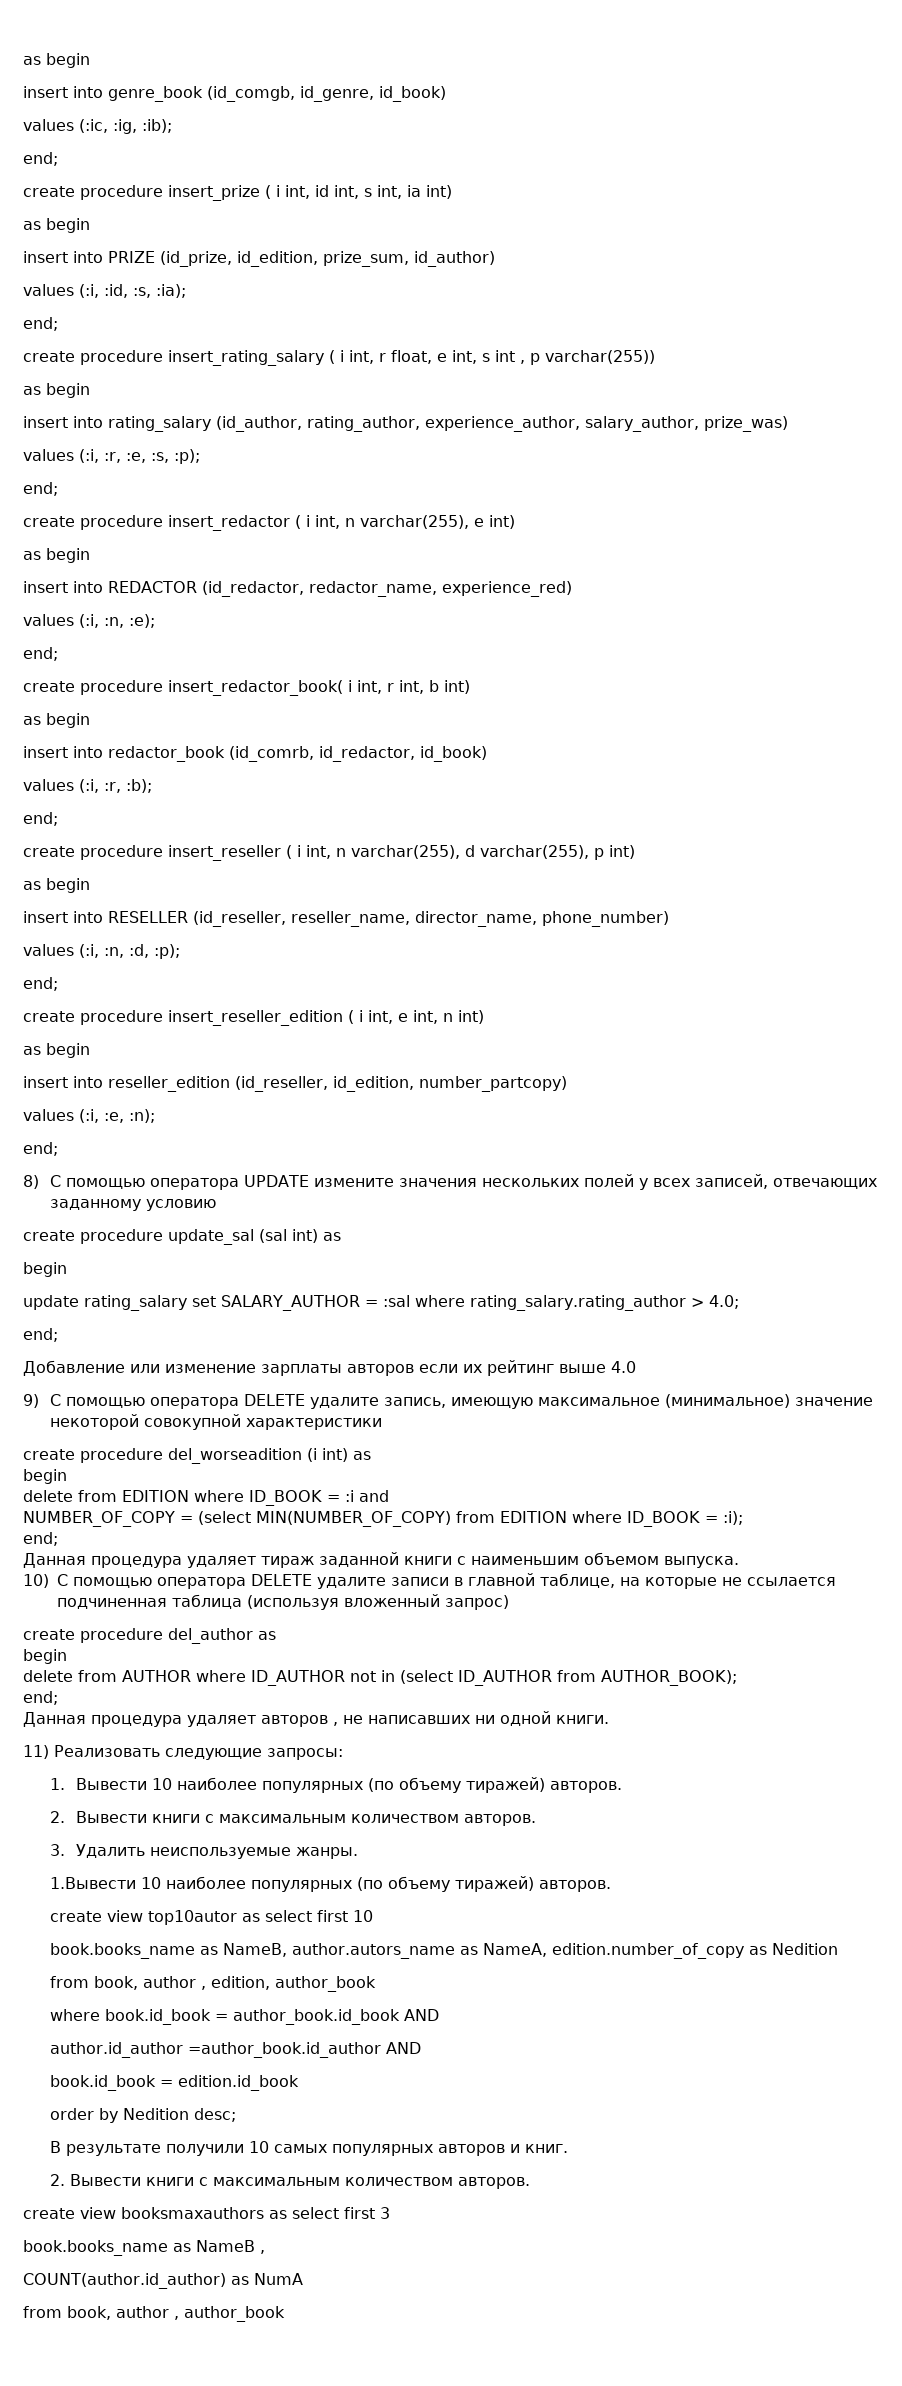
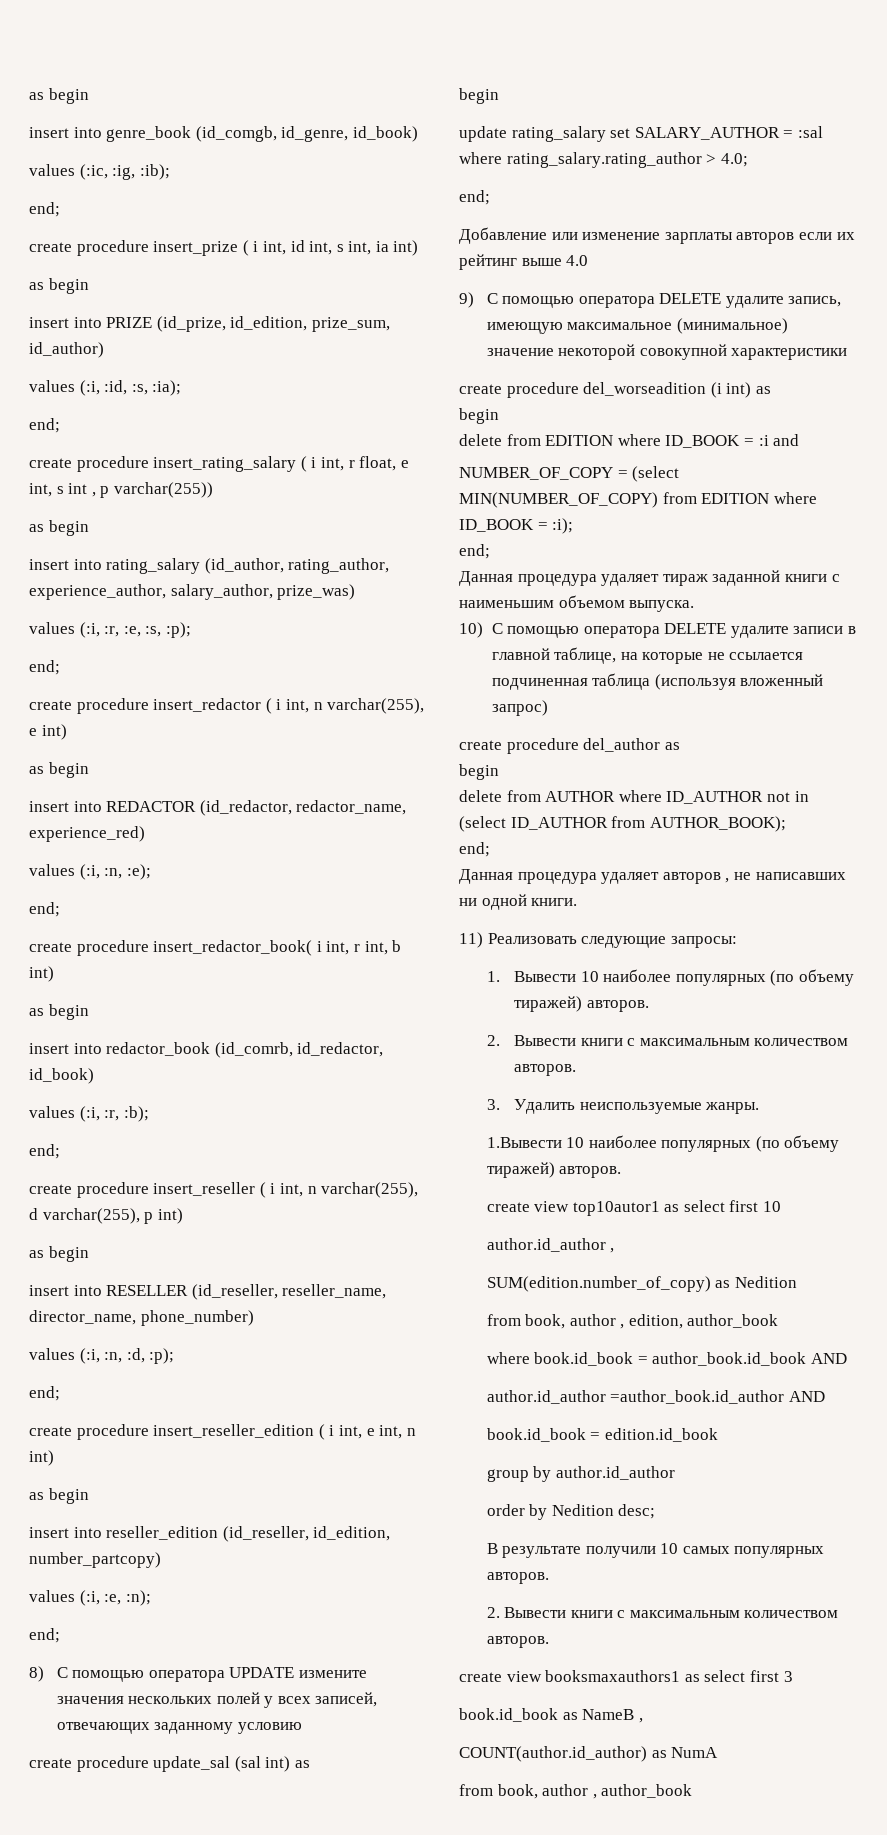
[147,1910,237,1925] top10autor -> [572,1201,660,1216] top10autor1
[49,1943,744,1959] book.books_name as NameB, author.autors_name as NameA, edition.number_of_copy -> [486,1238,615,1253] [486,1276,711,1292] author.id_author , // SUM(edition.number_of_copy)
(299, 2083) none -> [486,1466,675,1482] // group by author.id_author
[437,2144,568,2156] авторов и книг. -> [486,1572,549,1584] авторов.
[121,2207,264,2219] booksmaxauthors -> [545,1670,681,1682] booksmaxauthors1
[23,2240,168,2256] book.books_name -> [459,1708,558,1722] book.id_book

